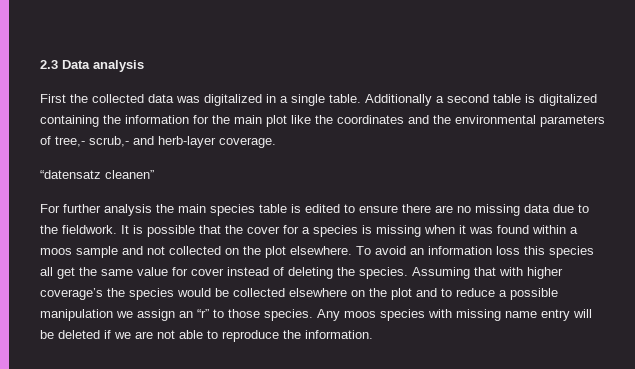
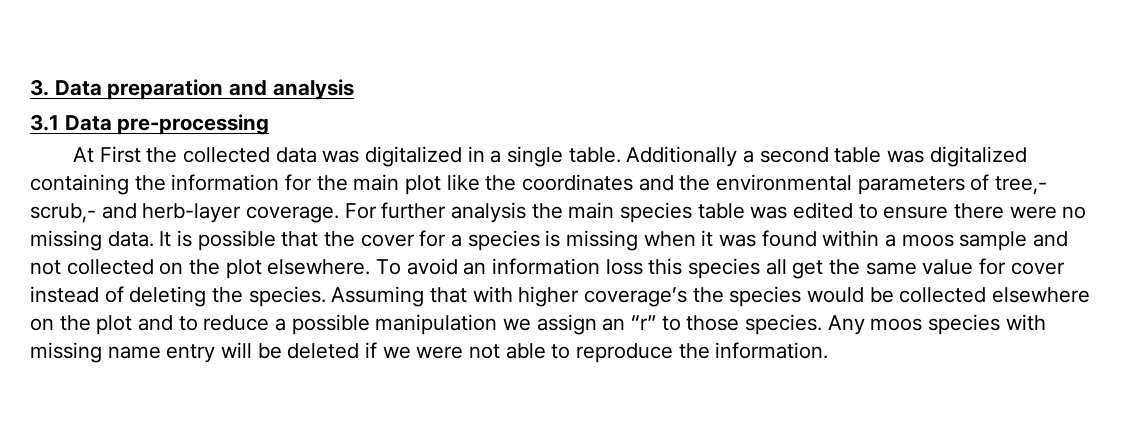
[40,60,144,72] 2.3 Data analysis // -> [30,79,354,100] [30,114,270,135] [72,147,94,163] 3. Data preparation and analysis // 3.1 Data pre-processing // At
[525,94,535,103] is -> [886,150,924,163] was
[40,170,154,179] // “datensatz cleanen” // -> (340, 214) none
[291,204,301,213] is -> [750,206,788,219] was
[435,205,453,213] are -> [1009,206,1057,219] were
[524,204,589,213] [40,225,117,234] data due to the fieldwork. -> [107,231,154,247] data.
[135,331,153,339] are -> [416,346,464,359] were

